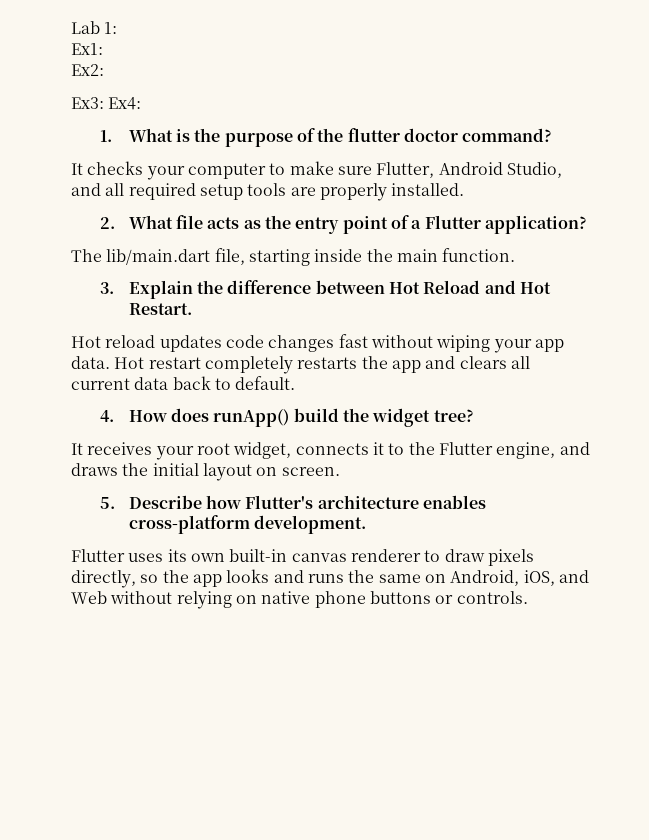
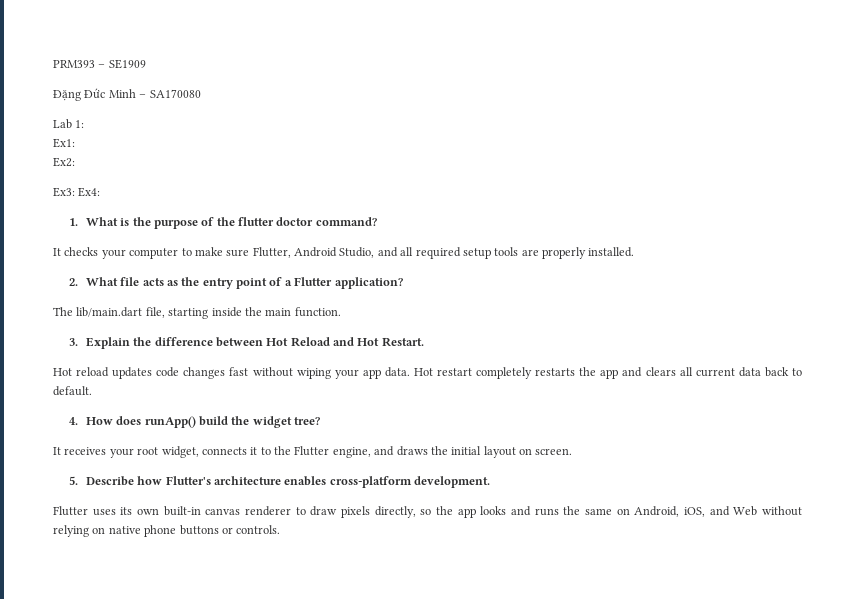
(71, 27) none -> [53,59,146,69] [53,88,201,101] PRM393 – SE1909 // Đặng Đức Minh – SA170080 //

